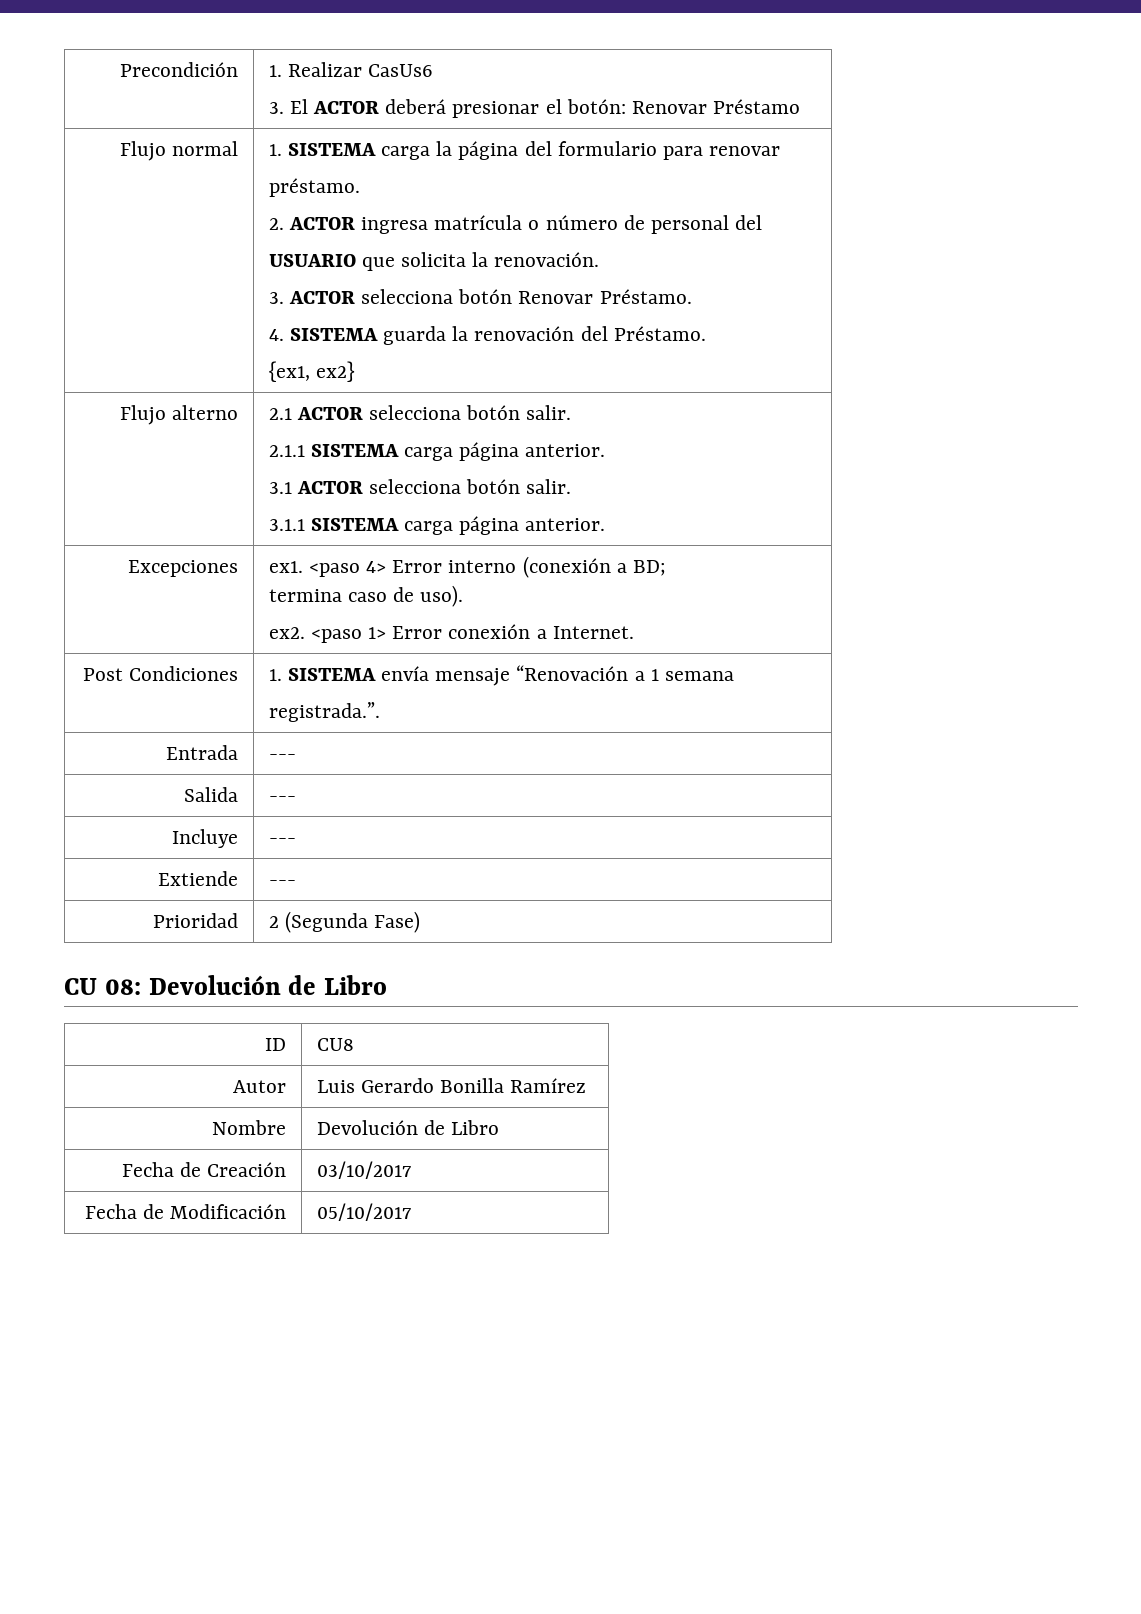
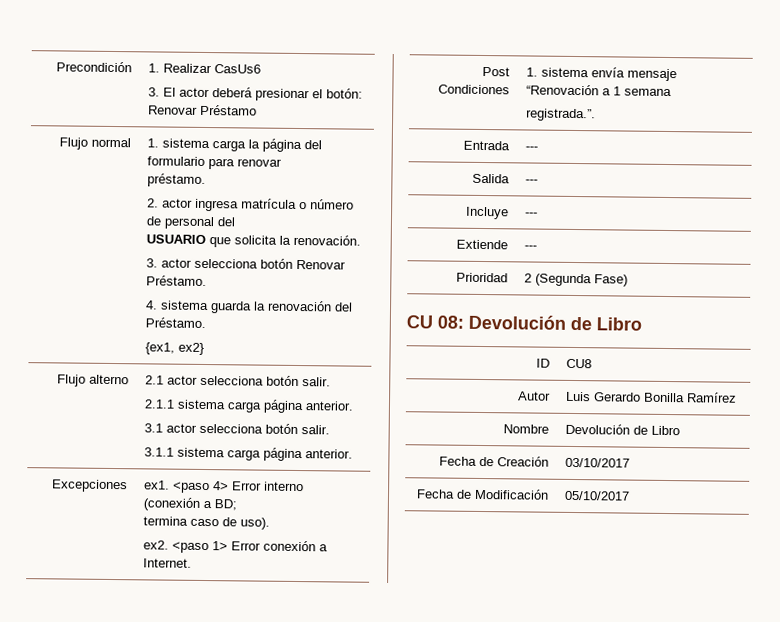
[312,101,379,114] ACTOR -> [178,87,210,98] actor
[287,143,376,156] SISTEMA -> [161,138,210,149] sistema
[288,217,355,230] ACTOR -> [161,198,193,208] actor
[288,291,355,304] ACTOR -> [160,258,192,268] actor
[289,328,378,341] SISTEMA -> [160,300,209,311] sistema
[296,407,363,420] ACTOR -> [166,375,198,385] actor
[310,444,399,457] SISTEMA -> [176,399,226,410] sistema
[296,481,363,494] ACTOR -> [165,423,197,433] actor
[310,518,399,531] SISTEMA -> [176,447,225,458] sistema
[287,668,376,681] SISTEMA -> [540,67,589,78] sistema

